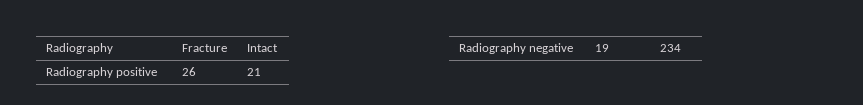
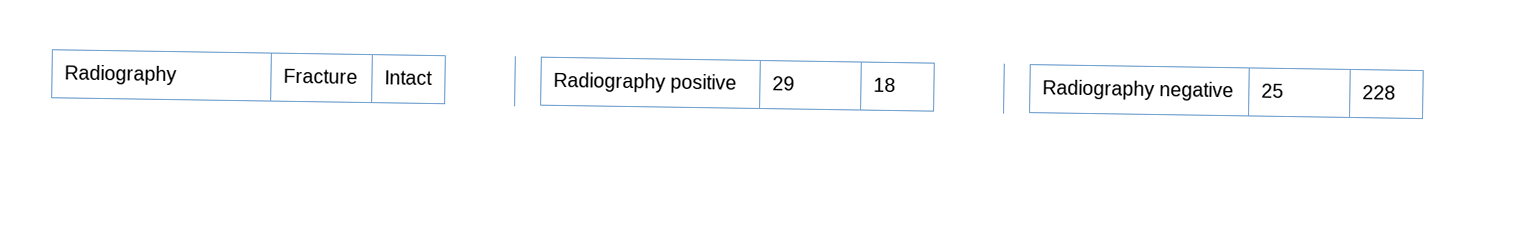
[181,67,196,76] [246,68,261,76] 26 | 21 -> [771,76,795,91] [872,77,896,93] 29 | 18
[594,44,609,52] [659,44,681,52] 19 | 234 -> [1260,83,1284,98] [1361,85,1396,100] 25 | 228

